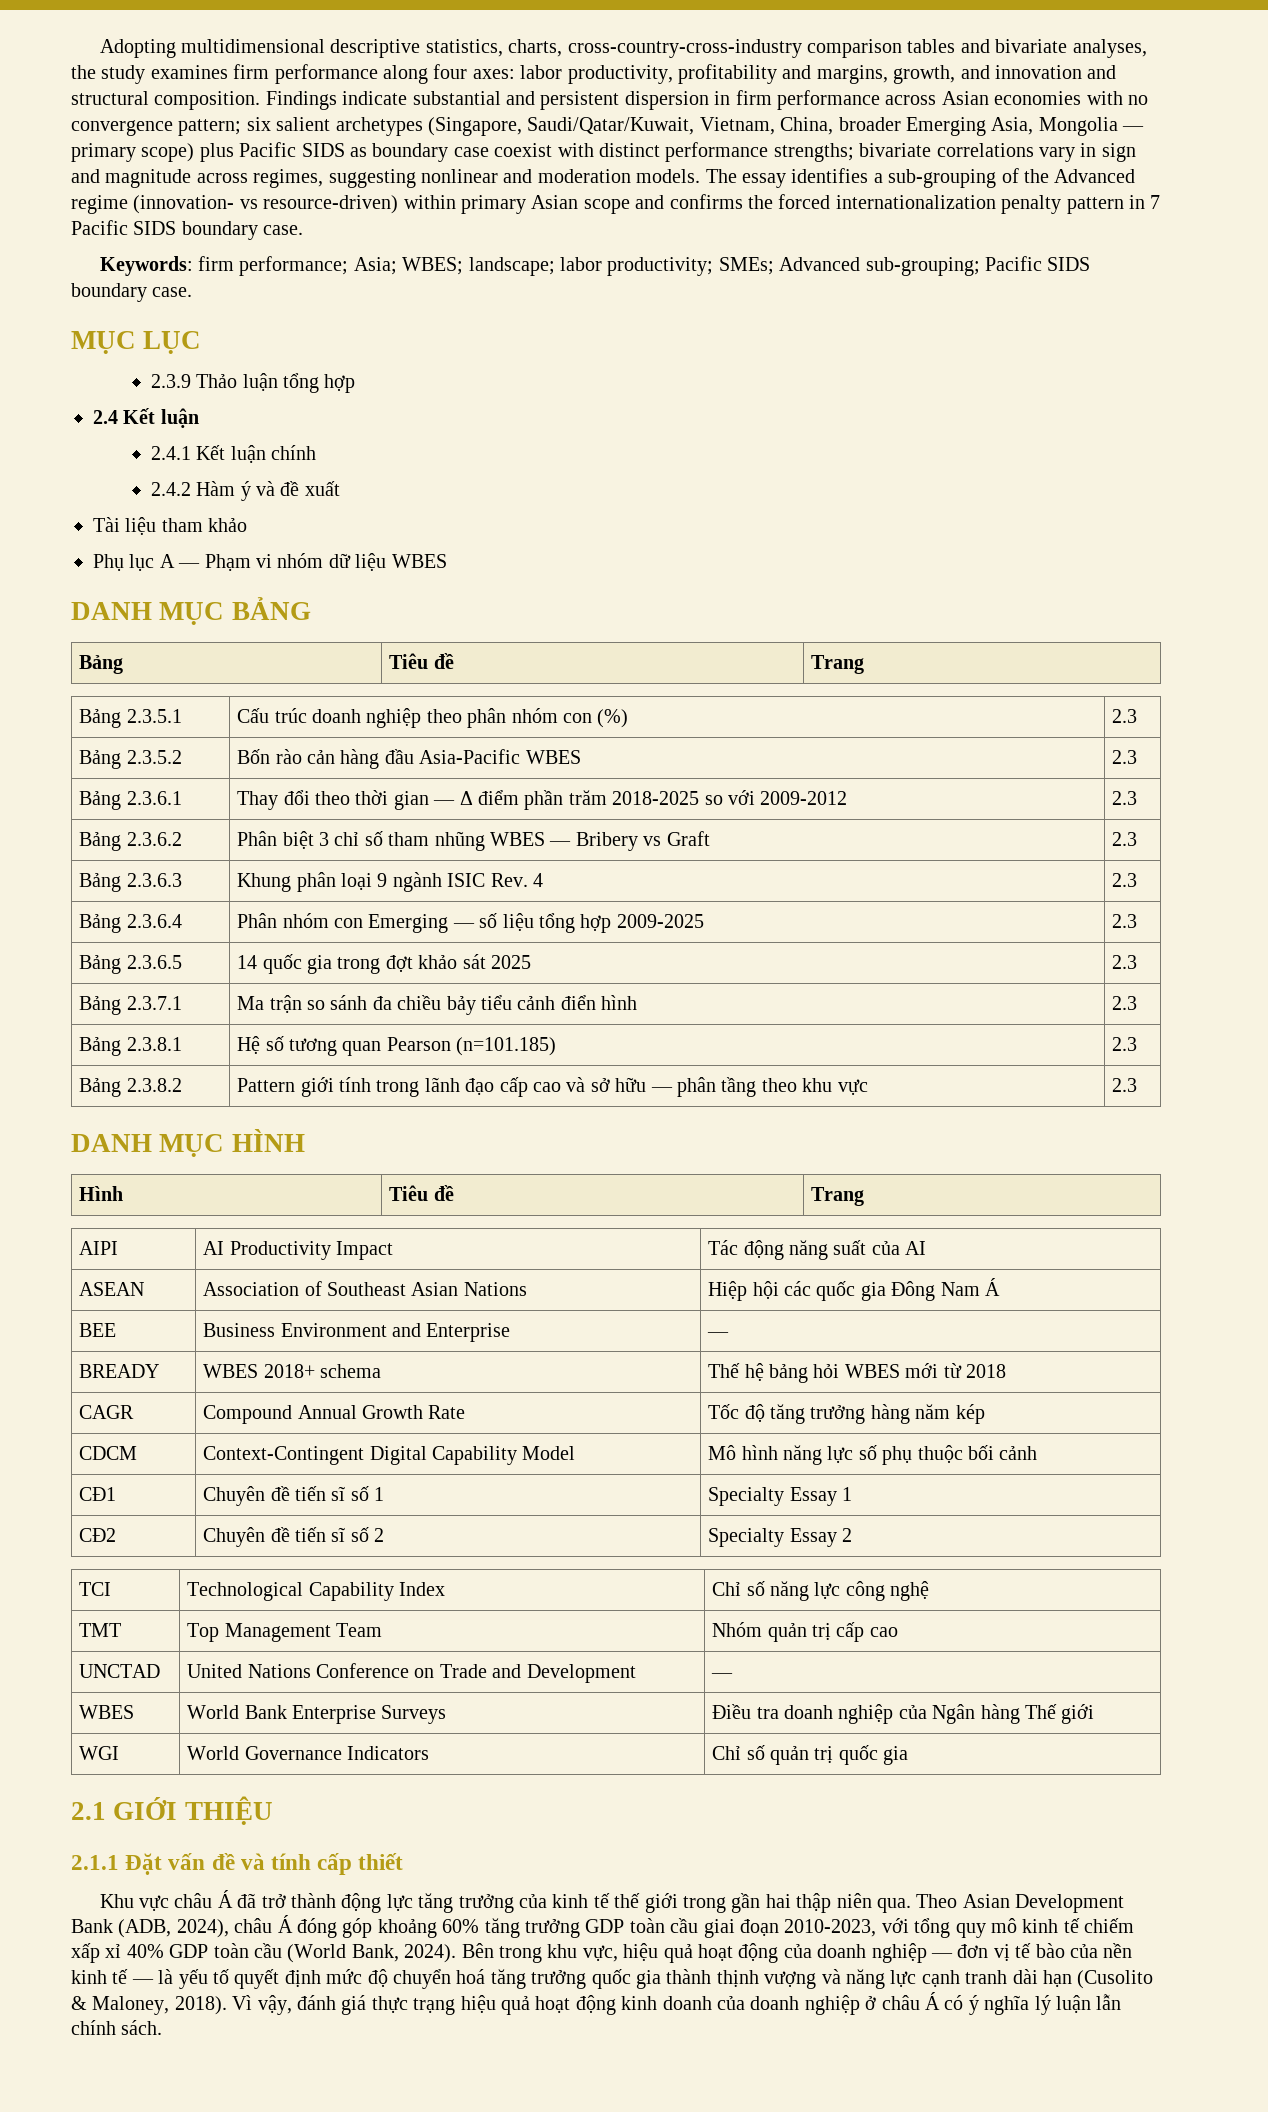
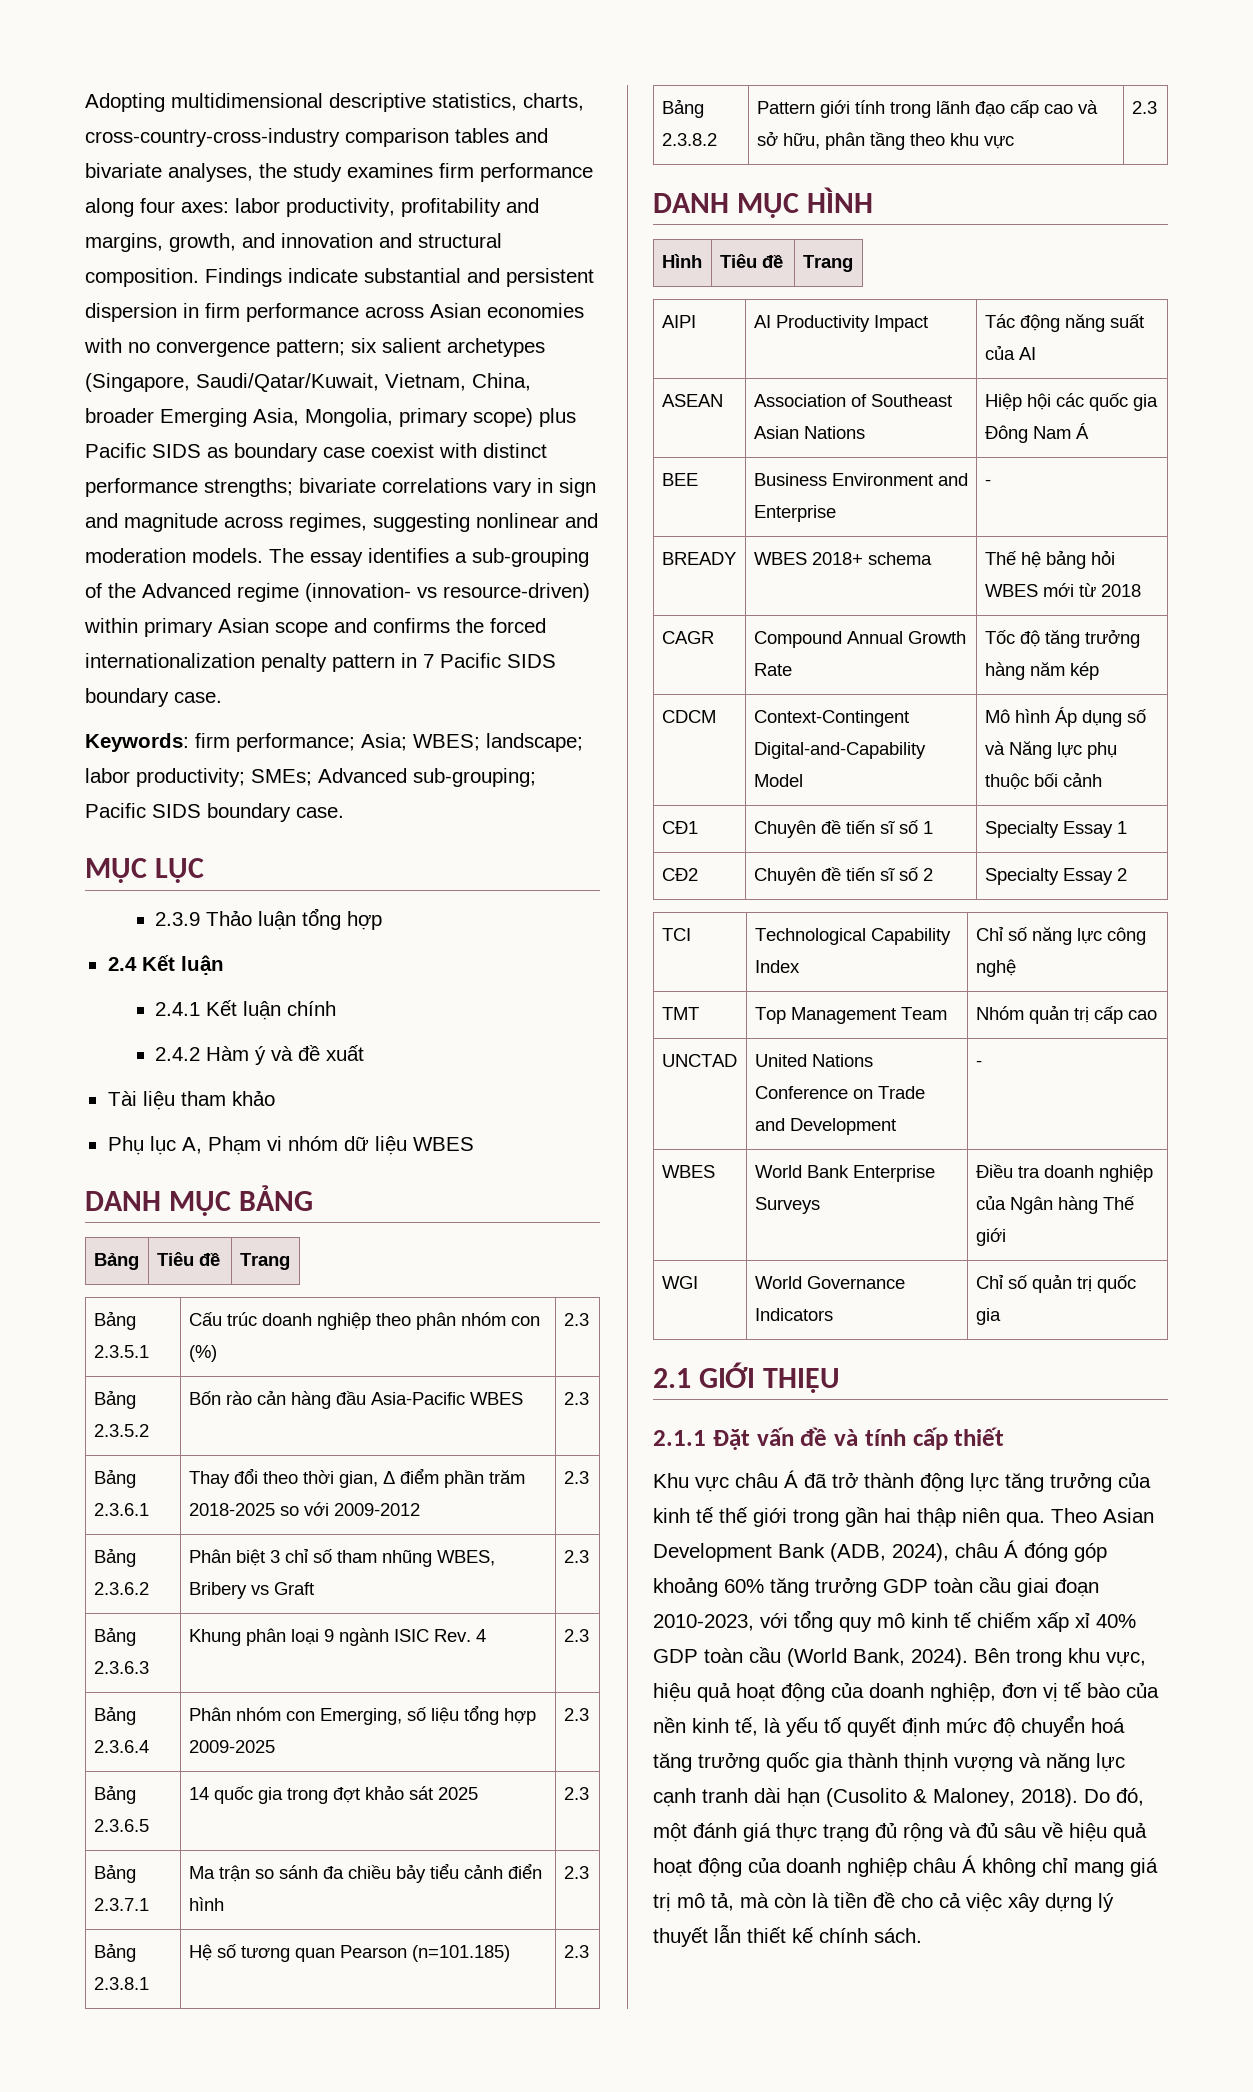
[1038,117,1145,136] Mongolia — -> [305,408,393,427] Mongolia,
[159,554,201,568] A — -> [181,1137,202,1154] A,
[393,791,456,810] gian — -> [338,1471,378,1488] gian,
[490,832,572,846] WBES — -> [436,1550,495,1566] WBES,
[368,914,475,933] Emerging — -> [319,1708,402,1725] Emerging,
[615,1077,673,1092] hữu — -> [782,132,820,149] hữu,
[707,1332,730,1337] — -> [984,479,991,486] -
[369,1446,518,1465] Digital Capability -> [753,742,926,759] Digital-and-Capability
[783,1445,877,1465] năng lực số -> [1054,707,1146,727] [984,741,1082,759] Áp dụng số và Năng lực
[711,1673,734,1678] — -> [975,1060,982,1067] -
[871,1943,953,1963] nghiệp — -> [930,1683,996,1702] nghiệp,
[112,1969,154,1984] tế — -> [735,1717,758,1736] tế,
[232,1995,292,2015] Vì vậy, -> [1084,1788,1144,1806] [653,1823,687,1842] Do đó, một
[460,1992,1122,2015] hiệu quả hoạt động kinh doanh của doanh nghiệp ở châu Á có ý nghĩa lý luận lẫn -> [875,1822,1147,1842] [653,1855,1158,1877] [653,1892,1114,1912] [653,1925,814,1947] đủ rộng và đủ sâu về hiệu quả hoạt động của doanh nghiệp châu Á không chỉ mang giá trị mô tả, mà còn là tiền đề cho cả việc xây dựng lý thuyết lẫn thiết kế

